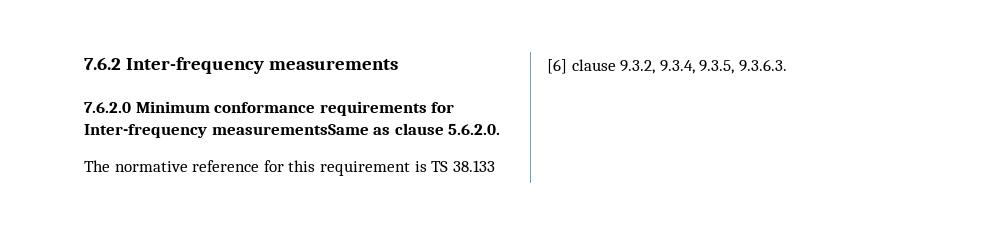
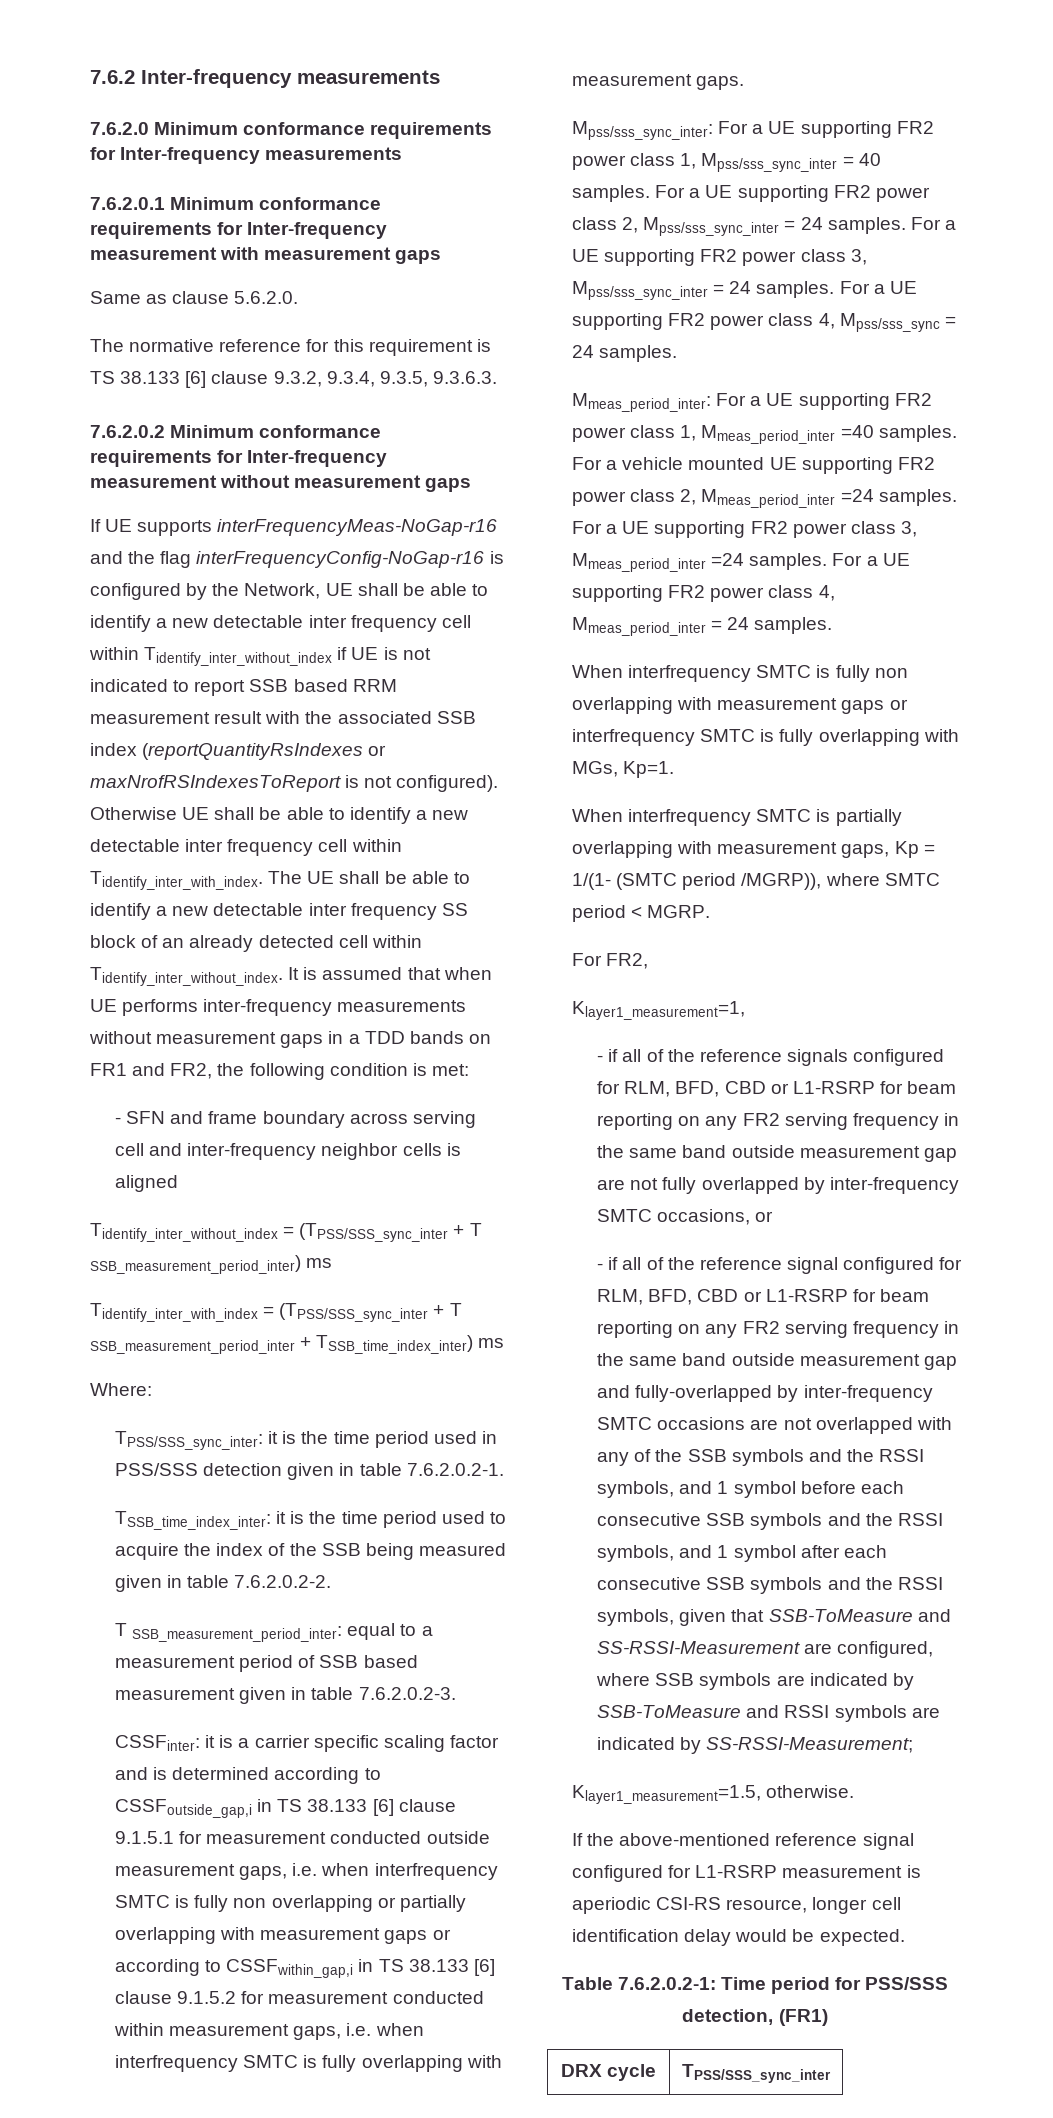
[211,124,369,135] measurementsSame -> [265,147,403,160] [90,197,382,210] [90,222,388,239] [90,247,442,264] [90,291,141,304] measurements // 7.6.2.0.1 Minimum conformance requirements for Inter-frequency measurement with measurement gaps // Same
(787, 65) none -> [90,425,382,438] [90,450,388,467] [90,475,472,492] [90,519,498,536] [90,551,504,568] [90,583,489,600] [90,615,471,632] [89,647,431,666] [90,679,397,696] [90,711,476,724] [90,743,387,760] [90,775,499,792] [90,807,469,824] [90,839,402,856] [90,871,470,890] [90,903,468,920] [90,935,422,952] [90,967,492,986] [90,999,467,1016] [89,1031,491,1048] [90,1063,469,1080] [115,1111,476,1128] [115,1143,461,1160] [115,1175,179,1192] [90,1223,482,1242] [90,1255,333,1274] [90,1303,462,1322] [90,1335,505,1354] [90,1383,152,1396] [115,1431,497,1450] [115,1463,504,1480] [115,1511,506,1530] [115,1543,506,1560] [115,1575,332,1592] [115,1623,433,1642] [115,1655,418,1672] [115,1687,456,1704] [115,1735,499,1752] [115,1767,381,1784] [115,1799,456,1818] [115,1831,490,1844] [115,1863,498,1880] [115,1895,466,1912] [115,1927,451,1944] [115,1959,495,1978] [115,1991,484,2004] [114,2023,424,2040] [115,2055,502,2072] [572,74,745,90] [572,121,934,140] [572,153,881,172] [572,185,930,202] [572,217,956,236] [572,249,867,266] [572,281,917,300] [572,313,956,332] [572,345,678,362] [572,393,932,412] [572,425,957,444] [572,457,935,474] [572,489,957,508] [572,521,917,538] [572,553,910,572] [572,585,835,602] [572,617,833,636] [572,665,908,682] [572,697,908,714] [572,729,959,746] [572,761,675,778] [572,809,902,826] [572,841,935,858] [572,873,940,890] [572,905,711,922] [572,953,649,969] [572,1001,746,1020] [597,1049,945,1066] [597,1081,957,1097] [597,1113,959,1130] [597,1145,957,1162] [597,1177,959,1194] [597,1209,774,1225] [597,1257,963,1274] [597,1289,929,1305] [597,1321,959,1338] [597,1353,957,1370] [597,1385,933,1402] [597,1417,952,1434] [597,1449,925,1466] [597,1481,904,1498] [597,1513,943,1530] [597,1545,887,1562] [597,1577,943,1594] [597,1609,951,1626] [597,1641,934,1658] [596,1673,914,1690] [597,1705,940,1722] [597,1737,914,1754] [572,1785,855,1804] [572,1833,914,1850] [572,1865,921,1882] [572,1897,901,1914] [572,1929,905,1946] [561,1977,949,1994] [682,2009,828,2026] [560,2064,657,2081] [682,2064,831,2083] // 7.6.2.0.2 Minimum conformance requirements for Inter-frequency measurement without measurement gaps // If UE supports interFrequencyMeas-NoGap-r16 and the flag interFrequencyConfig-NoGap-r16 is configured by the Network, UE shall be able to identify a new detectable inter frequency cell within Tidentify_inter_without_index if UE is not indicated to report SSB based RRM measurement result with the associated SSB index (reportQuantityRsIndexes or maxNrofRSIndexesToReport is not configured). Otherwise UE shall be able to identify a new detectable inter frequency cell within Tidentify_inter_with_index. The UE shall be able to identify a new detectable inter frequency SS block of an already detected cell within Tidentify_inter_without_index. It is assumed that when UE performs inter-frequency measurements without measurement gaps in a TDD bands on FR1 and FR2, the following condition is met: // - SFN and frame boundary across serving cell and inter-frequency neighbor cells is aligned // Tidentify_inter_without_index = (TPSS/SSS_sync_inter + T SSB_measurement_period_inter) ms // Tidentify_inter_with_index = (TPSS/SSS_sync_inter + T SSB_measurement_period_inter + TSSB_time_index_inter) ms // Where: // TPSS/SSS_sync_inter: it is the time period used in PSS/SSS detection given in table 7.6.2.0.2-1. // TSSB_time_index_inter: it is the time period used to acquire the index of the SSB being measured given in table 7.6.2.0.2-2. // T SSB_measurement_period_inter: equal to a measurement period of SSB based measurement given in table 7.6.2.0.2-3. // CSSFinter: it is a carrier specific scaling factor and is determined according to CSSFoutside_gap,i in TS 38.133 [6] clause 9.1.5.1 for measurement conducted outside measurement gaps, i.e. when interfrequency SMTC is fully non overlapping or partially overlapping with measurement gaps or according to CSSFwithin_gap,i in TS 38.133 [6] clause 9.1.5.2 for measurement conducted within measurement gaps, i.e. when interfrequency SMTC is fully overlapping with measurement gaps. // Mpss/sss_sync_inter: For a UE supporting FR2 power class 1, Mpss/sss_sync_inter = 40 samples. For a UE supporting FR2 power class 2, Mpss/sss_sync_inter = 24 samples. For a UE supporting FR2 power class 3, Mpss/sss_sync_inter = 24 samples. For a UE supporting FR2 power class 4, Mpss/sss_sync = 24 samples. // Mmeas_period_inter: For a UE supporting FR2 power class 1, Mmeas_period_inter =40 samples. For a vehicle mounted UE supporting FR2 power class 2, Mmeas_period_inter =24 samples. For a UE supporting FR2 power class 3, Mmeas_period_inter =24 samples. For a UE supporting FR2 power class 4, Mmeas_period_inter = 24 samples. // When interfrequency SMTC is fully non overlapping with measurement gaps or interfrequency SMTC is fully overlapping with MGs, Kp=1. // When interfrequency SMTC is partially overlapping with measurement gaps, Kp = 1/(1- (SMTC period /MGRP)), where SMTC period < MGRP. // For FR2, // Klayer1_measurement=1, // - if all of the reference signals configured for RLM, BFD, CBD or L1-RSRP for beam reporting on any FR2 serving frequency in the same band outside measurement gap are not fully overlapped by inter-frequency SMTC occasions, or // - if all of the reference signal configured for RLM, BFD, CBD or L1-RSRP for beam reporting on any FR2 serving frequency in the same band outside measurement gap and fully-overlapped by inter-frequency SMTC occasions are not overlapped with any of the SSB symbols and the RSSI symbols, and 1 symbol before each consecutive SSB symbols and the RSSI symbols, and 1 symbol after each consecutive SSB symbols and the RSSI symbols, given that SSB-ToMeasure and SS-RSSI-Measurement are configured, where SSB symbols are indicated by SSB-ToMeasure and RSSI symbols are indicated by SS-RSSI-Measurement; // Klayer1_measurement=1.5, otherwise. // If the above-mentioned reference signal configured for L1-RSRP measurement is aperiodic CSI-RS resource, longer cell identification delay would be expected. // Table 7.6.2.0.2-1: Time period for PSS/SSS detection, (FR1) // DRX cycle | TPSS/SSS_sync_inter

